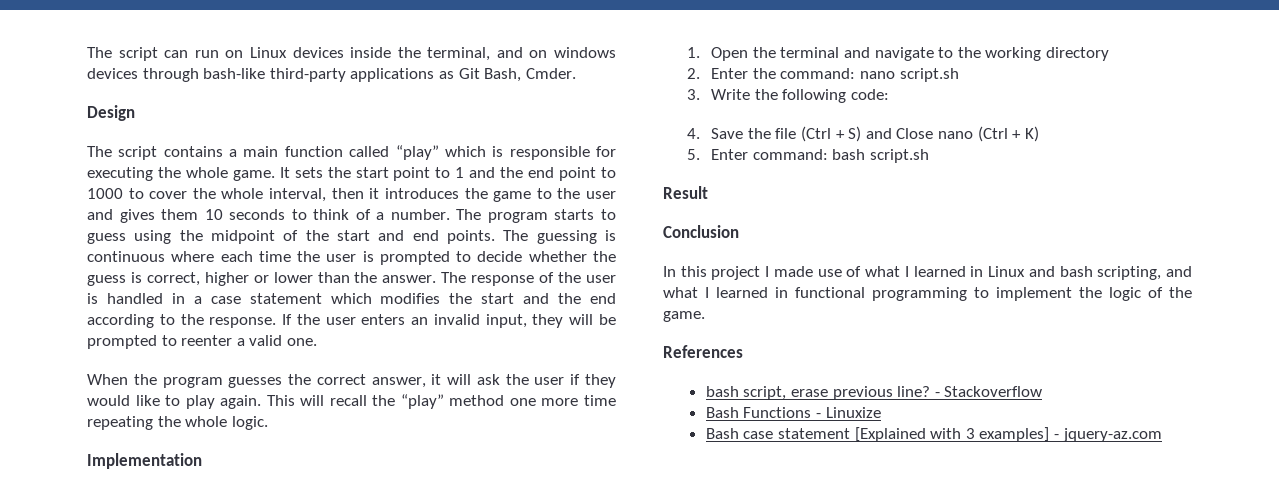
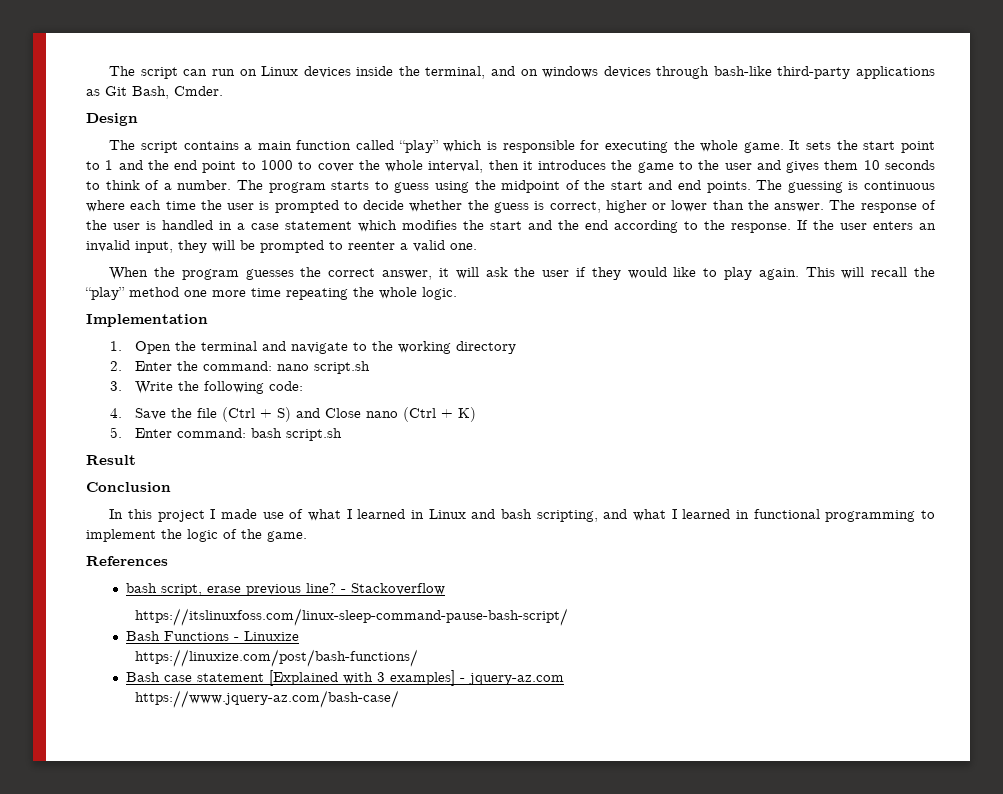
(1043, 391) none -> [134,608,568,626] // https://itslinuxfoss.com/linux-sleep-command-pause-bash-script/
(881, 412) none -> [134,649,418,667] // https://linuxize.com/post/bash-functions/
(1162, 435) none -> [134,690,399,708] // https://www.jquery-az.com/bash-case/

